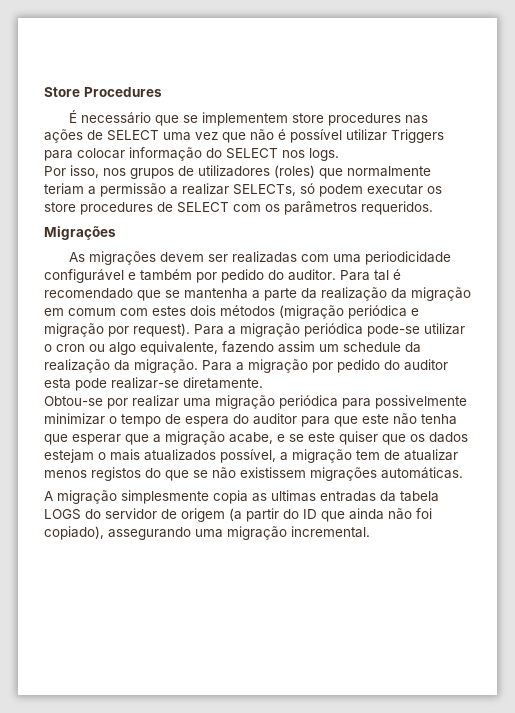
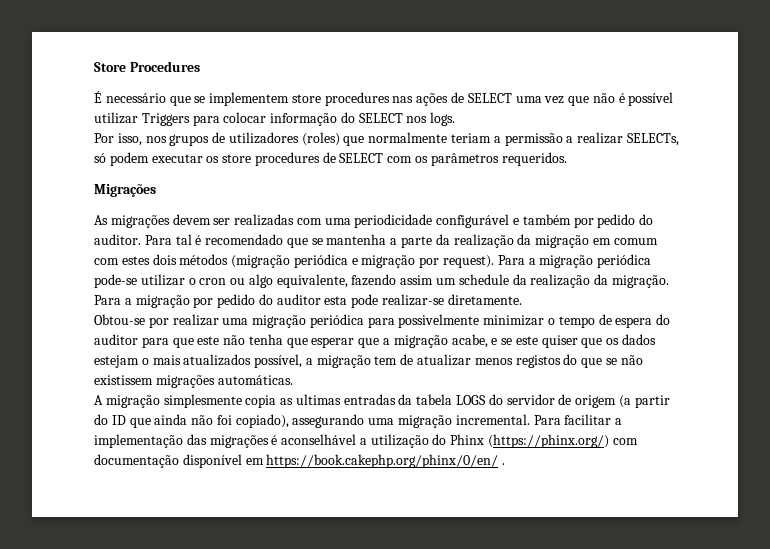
(370, 532) none -> [533,414,623,425] [94,434,638,448] [94,454,506,468] Para facilitar a implementação das migrações é aconselhável a utilização do Phinx (https://phinx.org/) com documentação disponível em https://book.cakephp.org/phinx/0/en/ .

